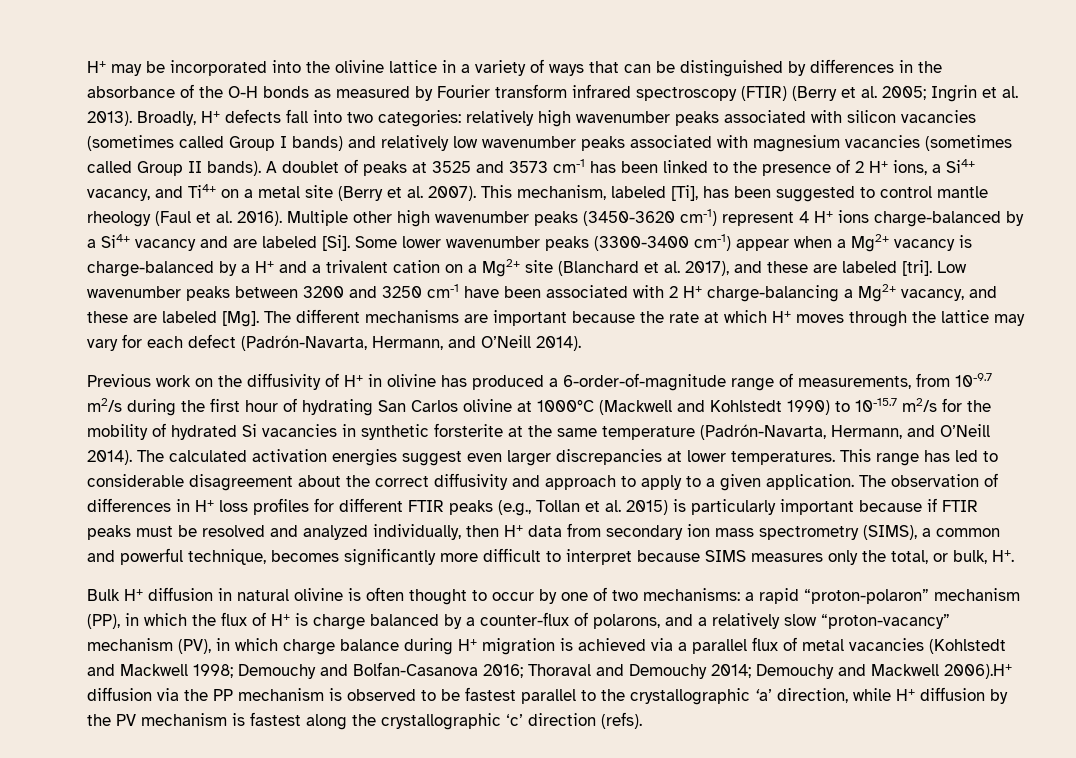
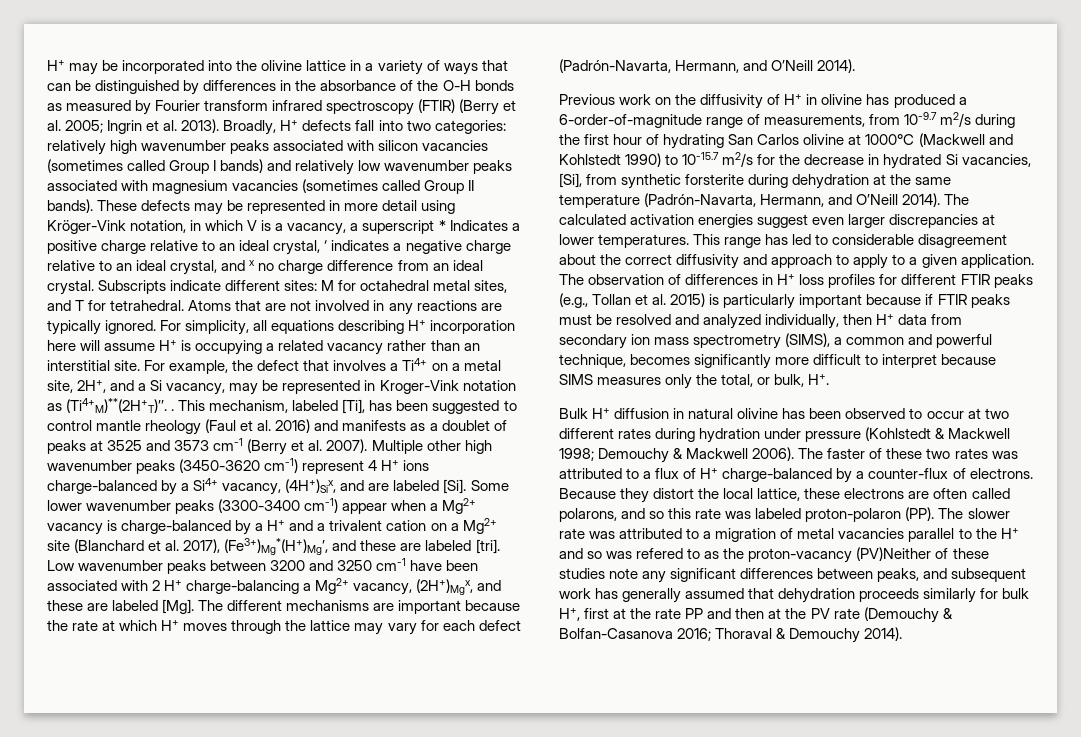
[266,159,975,176] [87,184,476,201] A doublet of peaks at 3525 and 3573 cm-1 has been linked to the presence of 2 H+ ions, a Si4+ vacancy, and Ti4+ on a metal site (Berry et al. 2007). -> [97,200,456,215] [47,220,520,235] [47,240,511,255] [47,260,483,275] [47,280,508,295] [47,300,502,315] [47,320,516,335] [47,340,480,355] [47,358,501,374] [47,380,516,395] [47,398,175,413] These defects may be represented in more detail using Kröger-Vink notation, in which V is a vacancy, a superscript * Indicates a positive charge relative to an ideal crystal, ‘ indicates a negative charge relative to an ideal crystal, and x no charge difference from an ideal crystal. Subscripts indicate different sites: M for octahedral metal sites, and T for tetrahedral. Atoms that are not involved in any reactions are typically ignored. For simplicity, all equations describing H+ incorporation here will assume H+ is occupying a related vacancy rather than an interstitial site. For example, the defect that involves a Ti4+ on a metal site, 2H+, and a Si vacancy, may be represented in Kroger-Vink notation as (Ti4+M)**(2H+T)’’. .
[237,211,282,226] 2016). -> [275,419,507,433] [47,438,368,455] 2016) and manifests as a doublet of peaks at 3525 and 3573 cm-1 (Berry et al. 2007).
[135,239,196,251] vacancy -> [222,479,337,495] vacancy, (4H+)Six,
(729, 268) none -> [224,538,329,555] (Fe3+)Mg*(H+)Mg’,
(964, 295) none -> [416,579,474,595] (2H+)Mgx,
[87,423,503,440] mobility of hydrated Si vacancies in synthetic forsterite -> [804,154,1031,169] [559,173,870,189] decrease in hydrated Si vacancies, [Si], from synthetic forsterite during dehydration
[348,587,1020,605] [87,612,950,630] [87,637,1006,655] [87,662,1012,679] [87,687,1008,705] [87,712,642,730] is often thought to occur by one of two mechanisms: a rapid “proton-polaron” mechanism (PP), in which the flux of H+ is charge balanced by a counter-flux of polarons, and a relatively slow “proton-vacancy” mechanism (PV), in which charge balance during H+ migration is achieved via a parallel flux of metal vacancies (Kohlstedt and Mackwell 1998; Demouchy and Bolfan-Casanova 2016; Thoraval and Demouchy 2014; Demouchy and Mackwell 2006).H+ diffusion via the PP mechanism is observed to be fastest parallel to the crystallographic ‘a’ direction, while H+ diffusion by the PV mechanism is fastest along the crystallographic ‘c’ direction (refs). -> [782,408,1009,419] [559,427,1011,443] [559,447,1018,463] [559,468,1033,483] [559,488,1010,503] [559,507,1010,522] [559,528,1019,542] [559,547,989,563] [559,568,1027,583] [559,588,1030,603] [559,607,953,623] [559,627,903,643] has been observed to occur at two different rates during hydration under pressure (Kohlstedt & Mackwell 1998; Demouchy & Mackwell 2006). The faster of these two rates was attributed to a flux of H+ charge-balanced by a counter-flux of electrons. Because they distort the local lattice, these electrons are often called polarons, and so this rate was labeled proton-polaron (PP). The slower rate was attributed to a migration of metal vacancies parallel to the H+ and so was refered to as the proton-vacancy (PV)Neither of these studies note any significant differences between peaks, and subsequent work has generally assumed that dehydration proceeds similarly for bulk H+, first at the rate PP and then at the PV rate (Demouchy & Bolfan-Casanova 2016; Thoraval & Demouchy 2014).

